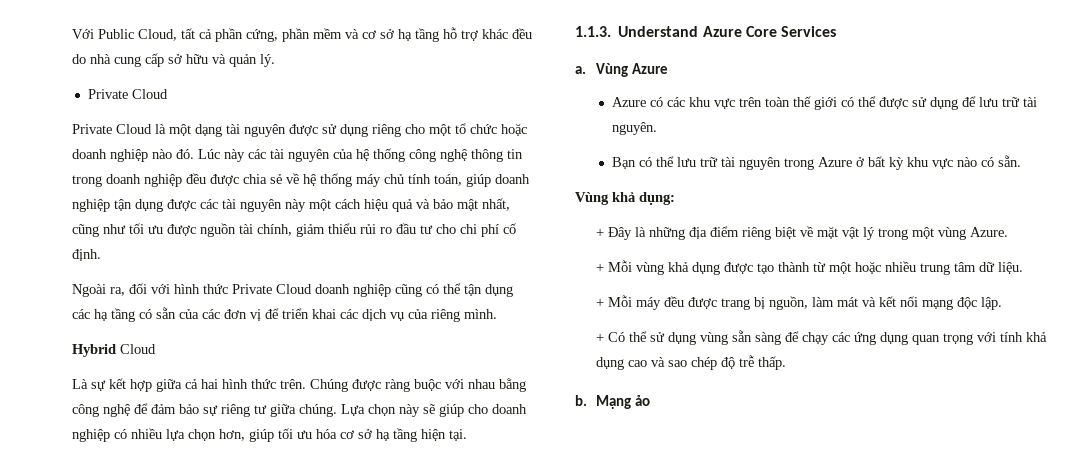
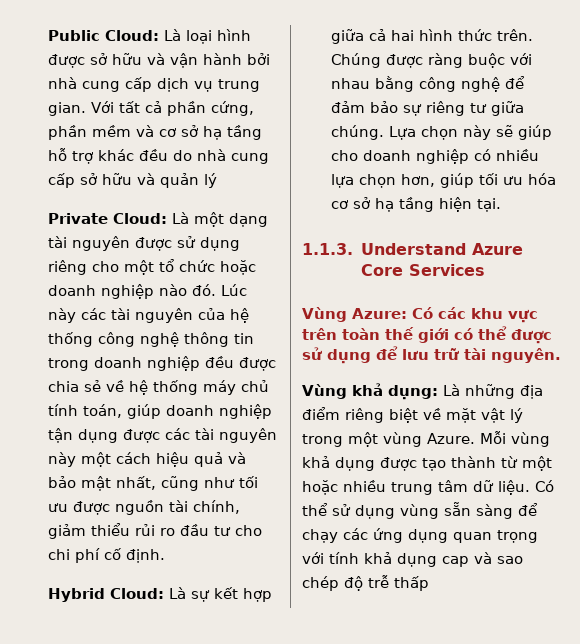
[72,29,178,41] Với Public Cloud, -> [48,29,252,44] [48,53,271,68] [48,77,261,92] [48,101,115,116] Public Cloud: Là loại hình được sở hữu và vận hành bởi nhà cung cấp dịch vụ trung gian. Với
[260,54,276,67] [88,89,169,99] [72,124,167,134] lý. // Private Cloud // Private Cloud là -> [204,173,218,188] [48,212,190,224] lý // Private Cloud: Là
[72,283,514,297] [72,307,498,322] // Ngoài ra, đối với hình thức Private Cloud doanh nghiệp cũng có thể tận dụng các hạ tầng có sẵn của các đơn vị để triển khai các dịch vụ của riêng mình. -> (166, 556) none
[120,344,157,354] Cloud // -> [110,588,165,599] Cloud:
[575,63,669,77] [612,97,664,107] a. Vùng Azure // Azure có -> [302,307,433,322] Vùng Azure: Có
[612,155,1022,170] // Bạn có thể lưu trữ tài nguyên trong Azure ở bất kỳ khu vực nào có sẵn. -> (561, 355) none
[596,227,647,240] // + Đây là -> [443,384,460,396] Là
[596,263,605,272] // + -> (475, 438) none
[596,295,1003,310] [596,333,605,342] // + Mỗi máy đều được trang bị nguồn, làm mát và kết nối mạng độc lập. // + -> (530, 487) none
[628,360,648,367] cao -> [442,556,469,567] cap
[758,356,787,370] [575,395,651,409] thấp. // b. Mạng ảo -> [394,576,429,591] thấp

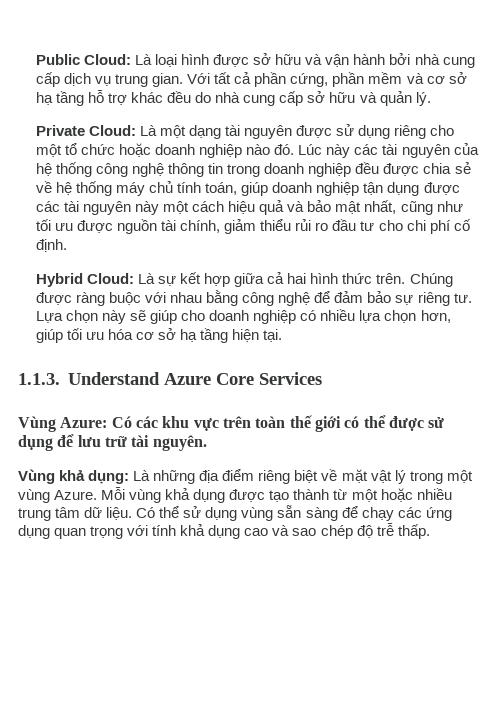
[204,173,218,188] lý -> [415,92,431,106] lý.
[470,101,525,116] [331,125,385,140] tư giữa chúng. -> [453,293,472,303] tư.
[442,556,469,567] cap -> [244,528,269,536] cao
[394,576,429,591] thấp -> [397,524,430,539] thấp.

